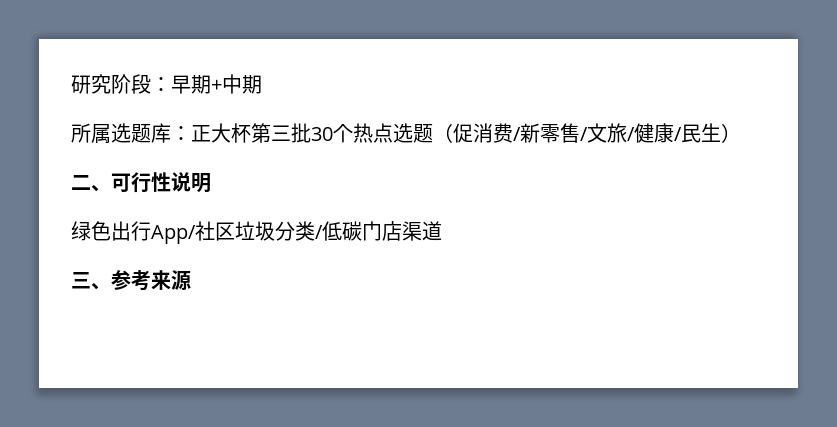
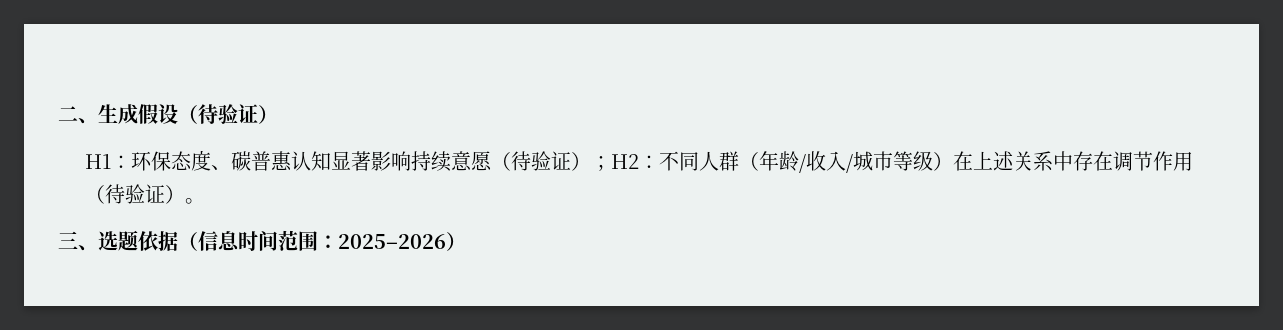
[71,74,262,94] [71,123,741,144] [71,172,211,193] [71,221,442,244] [71,270,191,291] 研究阶段：早期+中期 // 所属选题库：正大杯第三批30个热点选题（促消费/新零售/文旅/健康/民生） // 二、可行性说明 // 绿色出行App/社区垃圾分类/低碳门店渠道 // 三、参考来源 -> [58,104,278,124] [84,150,1193,173] [84,184,205,204] [58,230,466,251] 二、生成假设（待验证） // H1：环保态度、碳普惠认知显著影响持续意愿（待验证）；H2：不同人群（年龄/收入/城市等级）在上述关系中存在调节作用（待验证）。 // 三、选题依据（信息时间范围：2025–2026）

